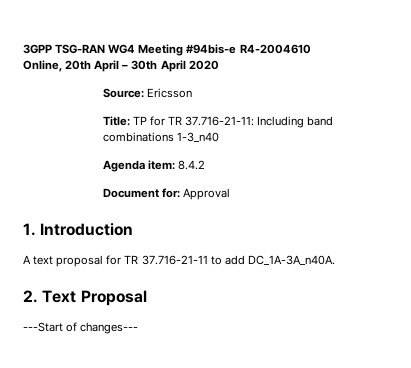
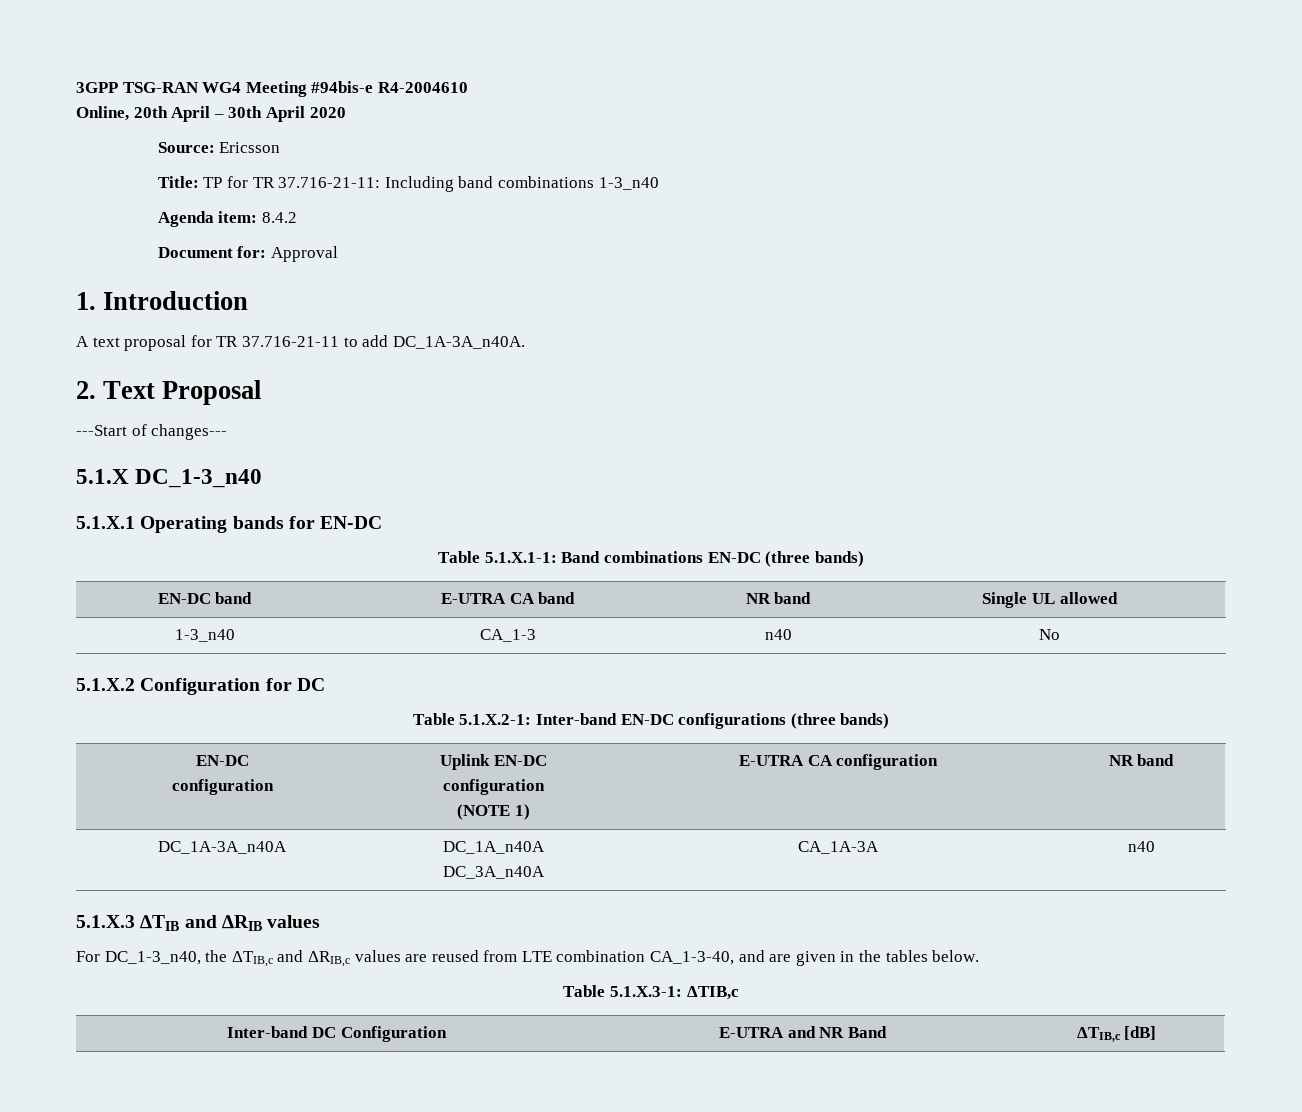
(139, 328) none -> [76,469,263,488] [76,516,383,533] [438,551,864,567] [157,592,253,604] [440,592,576,604] [745,592,812,604] [982,592,1118,608] [174,629,235,642] [479,629,536,642] [764,629,792,640] [1039,629,1060,640] [76,678,325,695] [412,713,890,729] [195,755,249,766] [171,779,274,795] [440,754,547,770] [443,779,545,795] [457,804,530,820] [738,754,939,770] [1108,754,1175,766] [158,841,287,854] [443,841,545,854] [443,866,545,879] [798,841,879,854] [1127,841,1155,852] [76,915,321,931] [76,950,980,967] [563,985,739,1000] [227,1026,447,1042] [719,1026,887,1038] [1076,1026,1157,1042] // 5.1.X DC_1-3_n40 // 5.1.X.1 Operating bands for EN-DC // Table 5.1.X.1-1: Band combinations EN-DC (three bands) // EN-DC band | E-UTRA CA band | NR band | Single UL allowed // 1-3_n40 | CA_1-3 | n40 | No // 5.1.X.2 Configuration for DC // Table 5.1.X.2-1: Inter-band EN-DC configurations (three bands) // EN-DC // configuration | Uplink EN-DC // configuration // (NOTE 1) | E-UTRA CA configuration | NR band // DC_1A-3A_n40A | DC_1A_n40A // DC_3A_n40A | CA_1A-3A | n40 // 5.1.X.3 ∆TIB and ∆RIB values // For DC_1-3_n40, the ΔTIB,c and ΔRIB,c values are reused from LTE combination CA_1-3-40, and are given in the tables below. // Table 5.1.X.3-1: ΔTIB,c // Inter-band DC Configuration | E-UTRA and NR Band | ΔTIB,c [dB]

